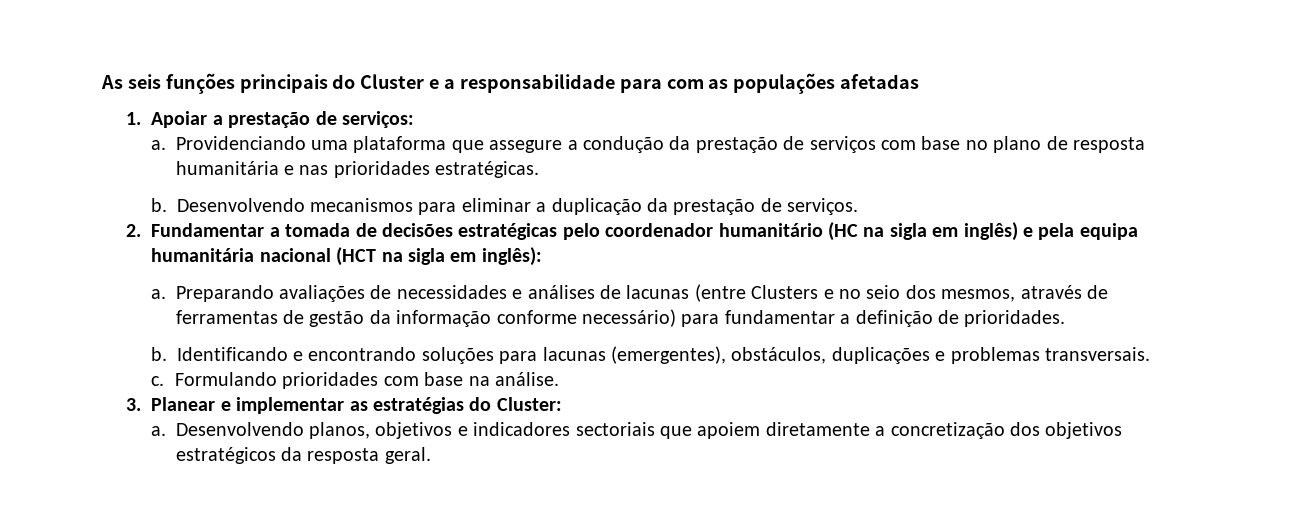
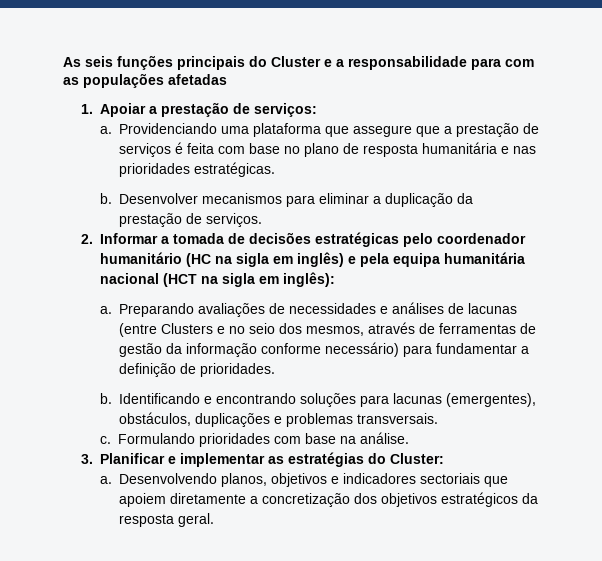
[567,136,691,153] a condução da -> [415,126,452,137] que a
(876, 144) none -> [174,142,214,154] é feita
[176,198,305,212] Desenvolvendo -> [118,193,198,204] Desenvolver
[151,223,265,237] Fundamentar -> [100,233,159,244] Informar
[151,397,216,411] Planear -> [100,453,166,464] Planificar

